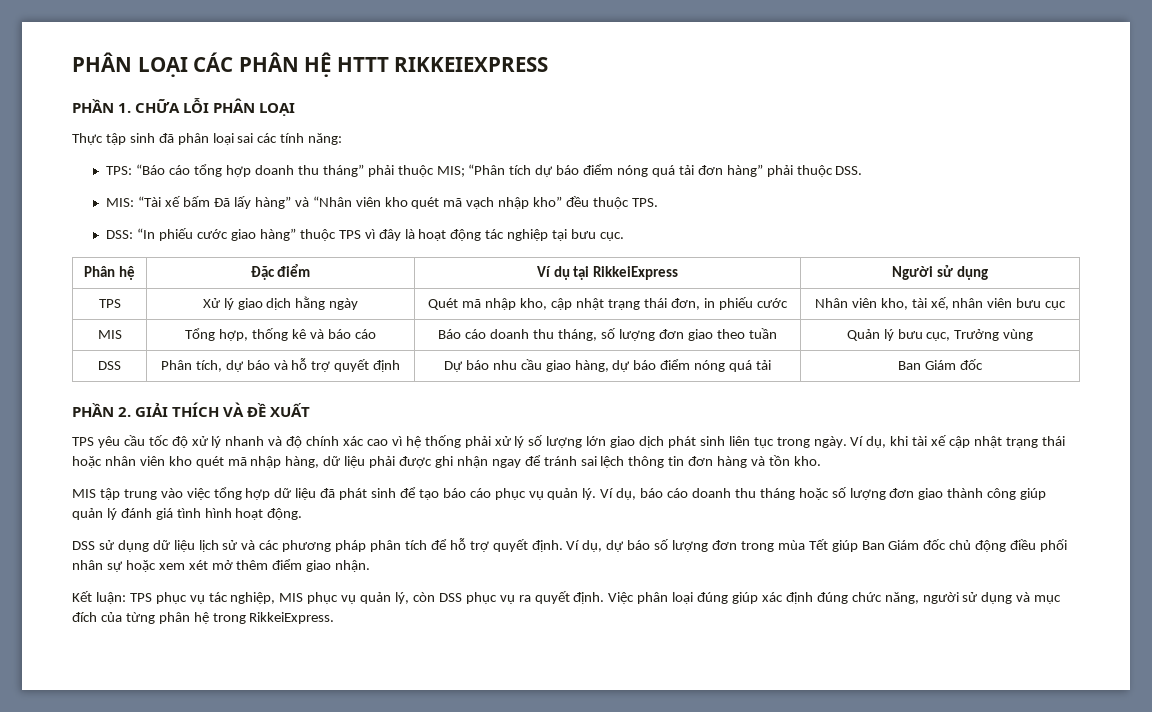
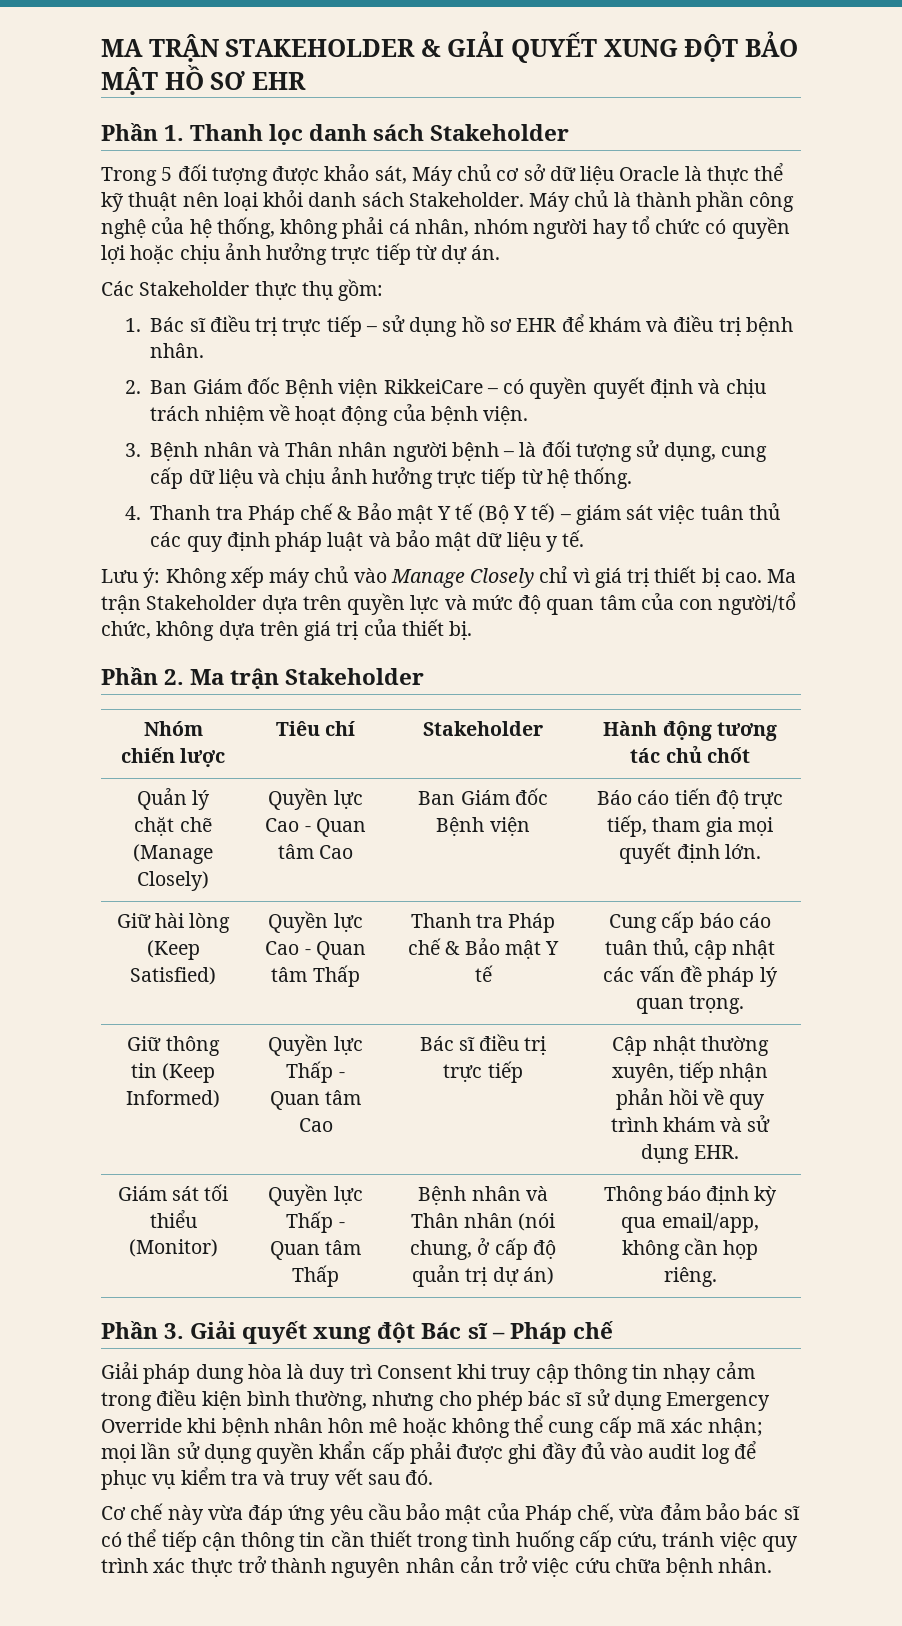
[72,52,549,77] [72,98,296,116] [72,133,343,145] [106,164,863,177] [106,196,658,209] [106,228,624,241] [84,266,135,280] [250,264,311,280] [536,266,679,280] [892,265,988,280] [98,299,121,308] [202,296,359,310] [428,297,788,310] [814,297,1067,310] [97,330,122,339] [185,328,376,341] [438,328,777,341] [846,329,1034,341] [98,361,121,370] [160,358,401,372] [443,359,772,372] [898,359,983,370] [72,402,311,417] [72,435,1065,448] [72,455,821,468] [72,487,1047,500] [72,508,303,520] [72,538,1068,552] [72,559,371,572] [72,591,1062,604] [72,612,335,624] PHÂN LOẠI CÁC PHÂN HỆ HTTT RIKKEIEXPRESS // PHẦN 1. CHỮA LỖI PHÂN LOẠI // Thực tập sinh đã phân loại sai các tính năng: // TPS: “Báo cáo tổng hợp doanh thu tháng” phải thuộc MIS; “Phân tích dự báo điểm nóng quá tải đơn hàng” phải thuộc DSS. // MIS: “Tài xế bấm Đã lấy hàng” và “Nhân viên kho quét mã vạch nhập kho” đều thuộc TPS. // DSS: “In phiếu cước giao hàng” thuộc TPS vì đây là hoạt động tác nghiệp tại bưu cục. // Phân hệ | Đặc điểm | Ví dụ tại RikkeiExpress | Người sử dụng // TPS | Xử lý giao dịch hằng ngày | Quét mã nhập kho, cập nhật trạng thái đơn, in phiếu cước | Nhân viên kho, tài xế, nhân viên bưu cục // MIS | Tổng hợp, thống kê và báo cáo | Báo cáo doanh thu tháng, số lượng đơn giao theo tuần | Quản lý bưu cục, Trưởng vùng // DSS | Phân tích, dự báo và hỗ trợ quyết định | Dự báo nhu cầu giao hàng, dự báo điểm nóng quá tải | Ban Giám đốc // PHẦN 2. GIẢI THÍCH VÀ ĐỀ XUẤT // TPS yêu cầu tốc độ xử lý nhanh và độ chính xác cao vì hệ thống phải xử lý số lượng lớn giao dịch phát sinh liên tục trong ngày. Ví dụ, khi tài xế cập nhật trạng thái hoặc nhân viên kho quét mã nhập hàng, dữ liệu phải được ghi nhận ngay để tránh sai lệch thông tin đơn hàng và tồn kho. // MIS tập trung vào việc tổng hợp dữ liệu đã phát sinh để tạo báo cáo phục vụ quản lý. Ví dụ, báo cáo doanh thu tháng hoặc số lượng đơn giao thành công giúp quản lý đánh giá tình hình hoạt động. // DSS sử dụng dữ liệu lịch sử và các phương pháp phân tích để hỗ trợ quyết định. Ví dụ, dự báo số lượng đơn trong mùa Tết giúp Ban Giám đốc chủ động điều phối nhân sự hoặc xem xét mở thêm điểm giao nhận. // Kết luận: TPS phục vụ tác nghiệp, MIS phục vụ quản lý, còn DSS phục vụ ra quyết định. Việc phân loại đúng giúp xác định đúng chức năng, người sử dụng và mục đích của từng phân hệ trong RikkeiExpress. -> [101,31,798,63] [101,65,306,95] [101,123,570,145] [101,163,784,186] [101,190,795,212] [101,216,790,239] [101,243,501,265] [101,279,384,301] [124,314,793,337] [150,343,205,358] [124,377,766,399] [150,404,529,426] [124,440,767,462] [150,467,633,489] [124,503,780,525] [150,530,585,552] [101,566,797,588] [101,592,797,615] [101,619,473,641] [101,667,425,689] [143,721,203,736] [120,747,226,767] [275,721,356,736] [422,721,543,736] [603,721,777,741] [630,745,750,763] [136,788,211,810] [134,817,212,836] [133,844,213,864] [137,871,209,891] [268,788,363,810] [265,818,366,837] [277,844,354,859] [418,788,548,805] [436,817,530,836] [596,788,784,809] [607,815,773,837] [619,842,761,864] [116,913,231,933] [146,940,200,960] [130,967,216,985] [268,911,363,933] [265,941,366,960] [271,965,360,987] [410,913,556,933] [407,938,560,959] [474,965,493,982] [609,911,771,933] [604,938,776,960] [603,965,778,987] [635,995,745,1014] [127,1036,220,1056] [130,1063,216,1083] [126,1090,220,1108] [268,1034,363,1056] [286,1061,345,1083] [269,1090,362,1110] [298,1118,333,1132] [419,1034,547,1055] [443,1061,523,1083] [612,1036,769,1056] [611,1061,769,1083] [615,1088,766,1110] [610,1115,771,1132] [641,1144,739,1164] [117,1184,229,1201] [149,1210,197,1228] [128,1239,218,1257] [268,1184,363,1206] [286,1211,345,1233] [269,1240,362,1260] [292,1265,339,1287] [418,1186,548,1205] [410,1213,556,1231] [410,1238,556,1260] [412,1265,554,1287] [603,1186,778,1206] [621,1213,759,1233] [621,1238,759,1260] [663,1267,717,1287] [101,1320,613,1344] [101,1362,755,1384] [101,1389,771,1411] [101,1415,764,1438] [101,1441,756,1464] [101,1467,434,1490] [101,1503,800,1525] [101,1529,798,1552] [101,1556,773,1578] MA TRẬN STAKEHOLDER & GIẢI QUYẾT XUNG ĐỘT BẢO MẬT HỒ SƠ EHR // Phần 1. Thanh lọc danh sách Stakeholder // Trong 5 đối tượng được khảo sát, Máy chủ cơ sở dữ liệu Oracle là thực thể kỹ thuật nên loại khỏi danh sách Stakeholder. Máy chủ là thành phần công nghệ của hệ thống, không phải cá nhân, nhóm người hay tổ chức có quyền lợi hoặc chịu ảnh hưởng trực tiếp từ dự án. // Các Stakeholder thực thụ gồm: // 1. Bác sĩ điều trị trực tiếp – sử dụng hồ sơ EHR để khám và điều trị bệnh nhân. // 2. Ban Giám đốc Bệnh viện RikkeiCare – có quyền quyết định và chịu trách nhiệm về hoạt động của bệnh viện. // 3. Bệnh nhân và Thân nhân người bệnh – là đối tượng sử dụng, cung cấp dữ liệu và chịu ảnh hưởng trực tiếp từ hệ thống. // 4. Thanh tra Pháp chế & Bảo mật Y tế (Bộ Y tế) – giám sát việc tuân thủ các quy định pháp luật và bảo mật dữ liệu y tế. // Lưu ý: Không xếp máy chủ vào Manage Closely chỉ vì giá trị thiết bị cao. Ma trận Stakeholder dựa trên quyền lực và mức độ quan tâm của con người/tổ chức, không dựa trên giá trị của thiết bị. // Phần 2. Ma trận Stakeholder // Nhóm chiến lược | Tiêu chí | Stakeholder | Hành động tương tác chủ chốt // Quản lý chặt chẽ (Manage Closely) | Quyền lực Cao - Quan tâm Cao | Ban Giám đốc Bệnh viện | Báo cáo tiến độ trực tiếp, tham gia mọi quyết định lớn. // Giữ hài lòng (Keep Satisfied) | Quyền lực Cao - Quan tâm Thấp | Thanh tra Pháp chế & Bảo mật Y tế | Cung cấp báo cáo tuân thủ, cập nhật các vấn đề pháp lý quan trọng. // Giữ thông tin (Keep Informed) | Quyền lực Thấp - Quan tâm Cao | Bác sĩ điều trị trực tiếp | Cập nhật thường xuyên, tiếp nhận phản hồi về quy trình khám và sử dụng EHR. // Giám sát tối thiểu (Monitor) | Quyền lực Thấp - Quan tâm Thấp | Bệnh nhân và Thân nhân (nói chung, ở cấp độ quản trị dự án) | Thông báo định kỳ qua email/app, không cần họp riêng. // Phần 3. Giải quyết xung đột Bác sĩ – Pháp chế // Giải pháp dung hòa là duy trì Consent khi truy cập thông tin nhạy cảm trong điều kiện bình thường, nhưng cho phép bác sĩ sử dụng Emergency Override khi bệnh nhân hôn mê hoặc không thể cung cấp mã xác nhận; mọi lần sử dụng quyền khẩn cấp phải được ghi đầy đủ vào audit log để phục vụ kiểm tra và truy vết sau đó. // Cơ chế này vừa đáp ứng yêu cầu bảo mật của Pháp chế, vừa đảm bảo bác sĩ có thể tiếp cận thông tin cần thiết trong tình huống cấp cứu, tránh việc quy trình xác thực trở thành nguyên nhân cản trở việc cứu chữa bệnh nhân.

